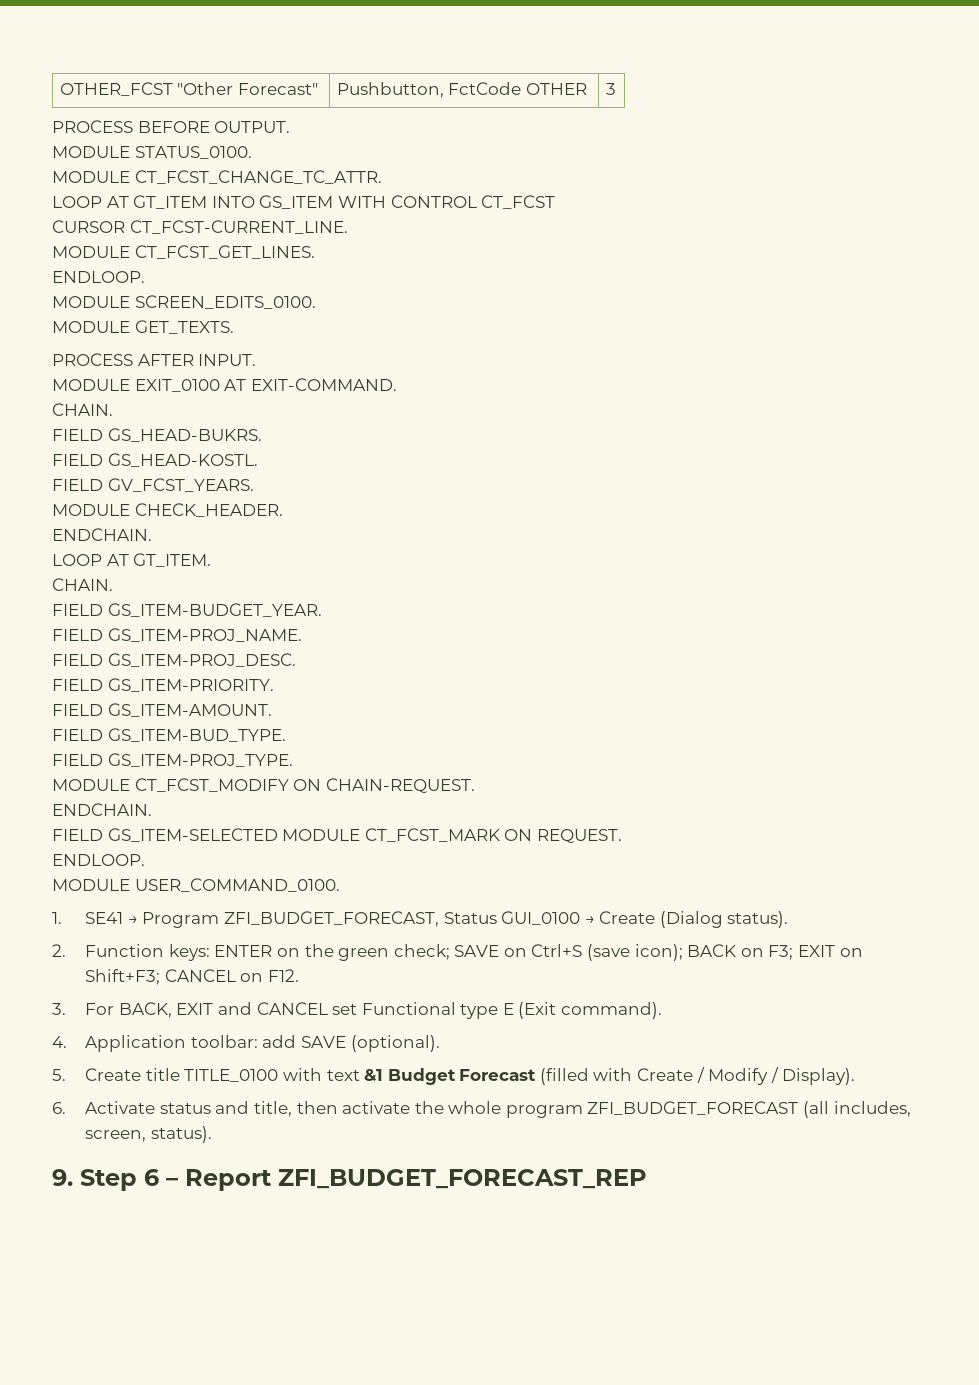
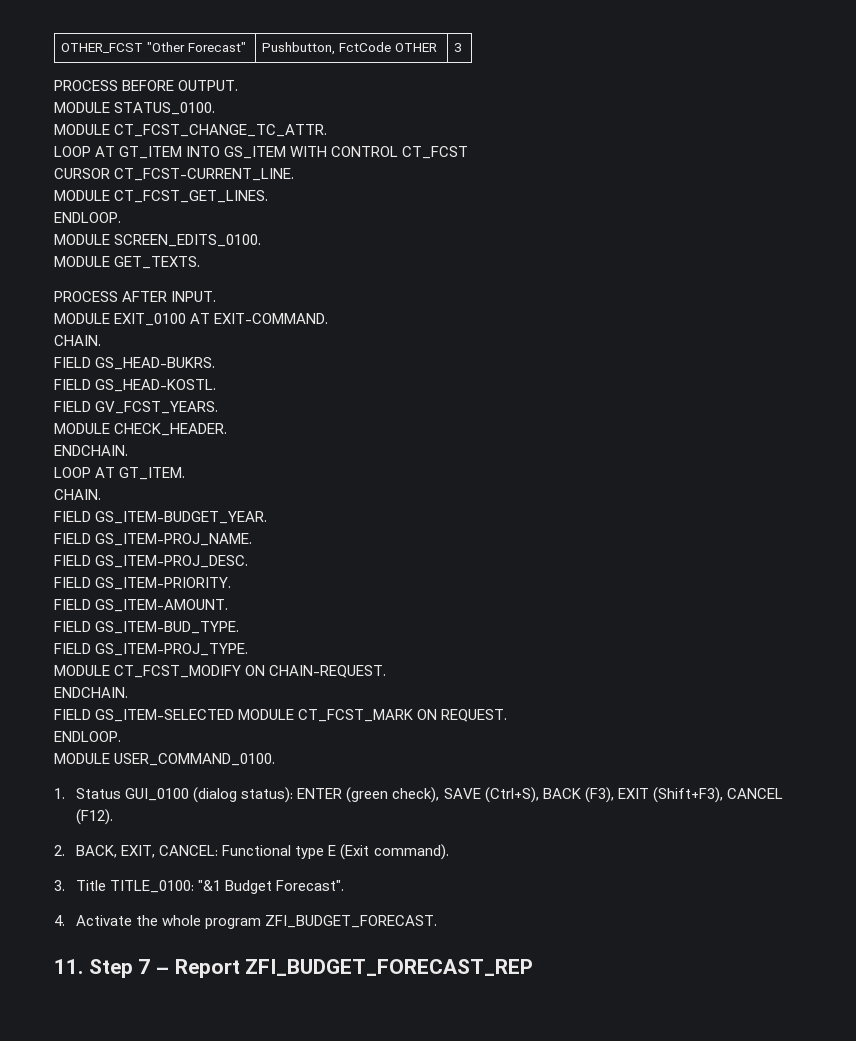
[85,911,789,928] [52,944,863,961] [85,969,299,985] [52,1002,358,1018] SE41 → Program ZFI_BUDGET_FORECAST, Status GUI_0100 → Create (Dialog status). // 2. Function keys: ENTER on the green check; SAVE on Ctrl+S (save icon); BACK on F3; EXIT on Shift+F3; CANCEL on F12. // 3. For BACK, EXIT and CANCEL set -> [76,787,783,803] [76,809,114,825] [54,845,219,858] Status GUI_0100 (dialog status): ENTER (green check), SAVE (Ctrl+S), BACK (F3), EXIT (Shift+F3), CANCEL (F12). // 2. BACK, EXIT, CANCEL:
[52,1035,440,1052] [52,1067,856,1085] [52,1101,911,1118] [85,1126,212,1143] [52,1169,159,1191] 4. Application toolbar: add SAVE (optional). // 5. Create title TITLE_0100 with text &1 Budget Forecast (filled with Create / Modify / Display). // 6. Activate status and title, then activate the whole program ZFI_BUDGET_FORECAST (all includes, screen, status). // 9. Step 6 -> [54,880,345,894] [54,915,438,929] [54,959,151,978] 3. Title TITLE_0100: "&1 Budget Forecast". // 4. Activate the whole program ZFI_BUDGET_FORECAST. // 11. Step 7

